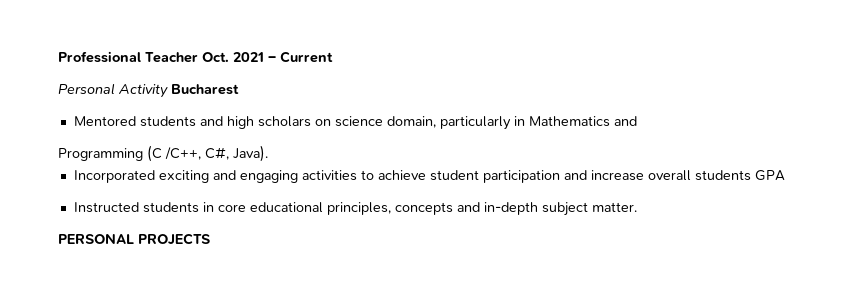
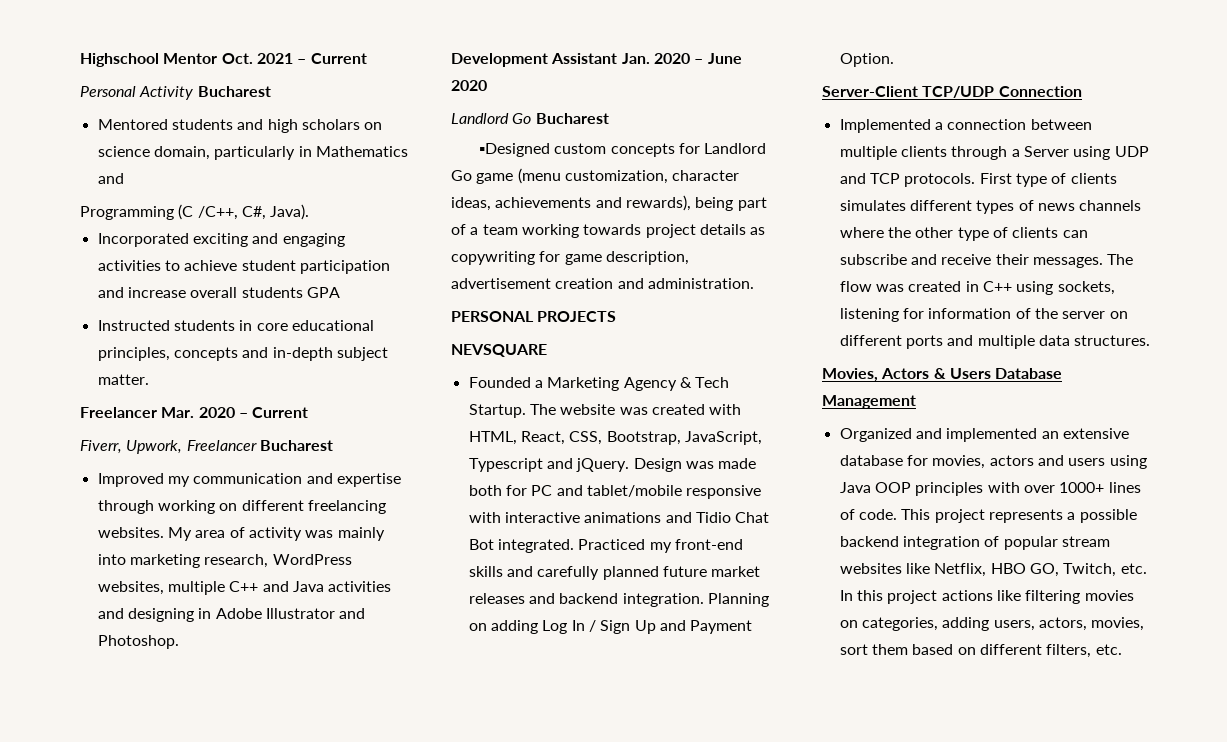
[58,51,198,63] Professional Teacher -> [80,53,218,67] Highschool Mentor
[58,233,210,245] PERSONAL PROJECTS -> [80,407,309,418] [80,440,333,454] [97,473,401,487] [97,500,386,514] [97,527,385,541] [97,554,352,568] [97,581,392,595] [97,608,366,622] [97,635,179,649] [451,53,742,67] [451,80,487,91] [451,113,609,124] [479,143,767,157] [451,168,740,184] [451,195,767,211] [451,224,766,238] [451,251,689,265] [451,278,754,289] [451,311,617,322] [451,344,547,357] [468,377,730,391] [468,404,742,418] [468,431,762,445] [468,458,757,472] [468,485,762,499] [468,512,770,523] [468,539,743,553] [468,566,761,580] [468,593,769,607] [468,620,753,634] [839,53,894,67] [822,86,1082,98] [839,119,1092,133] [839,146,1149,160] [839,173,1117,187] [839,200,1142,214] [839,227,1088,241] [839,254,1134,268] [839,281,1115,295] [839,308,1128,322] [839,335,1151,349] [822,368,1063,382] [822,395,916,409] [839,428,1129,442] [839,455,1147,469] [839,482,1141,496] [839,509,1137,523] [839,536,1110,550] [839,563,1147,577] [839,590,1134,604] [839,617,1145,631] [839,644,1122,658] Freelancer Mar. 2020 – Current // Fiverr, Upwork, Freelancer Bucharest // Improved my communication and expertise through working on different freelancing websites. My area of activity was mainly into marketing research, WordPress websites, multiple C++ and Java activities and designing in Adobe Illustrator and Photoshop. // Development Assistant Jan. 2020 – June 2020 // Landlord Go Bucharest // ▪Designed custom concepts for Landlord Go game (menu customization, character ideas, achievements and rewards), being part of a team working towards project details as copywriting for game description, advertisement creation and administration. // PERSONAL PROJECTS // NEVSQUARE // Founded a Marketing Agency & Tech Startup. The website was created with HTML, React, CSS, Bootstrap, JavaScript, Typescript and jQuery. Design was made both for PC and tablet/mobile responsive with interactive animations and Tidio Chat Bot integrated. Practiced my front-end skills and carefully planned future market releases and backend integration. Planning on adding Log In / Sign Up and Payment Option. // Server-Client TCP/UDP Connection // Implemented a connection between multiple clients through a Server using UDP and TCP protocols. First type of clients simulates different types of news channels where the other type of clients can subscribe and receive their messages. The flow was created in C++ using sockets, listening for information of the server on different ports and multiple data structures. // Movies, Actors & Users Database Management // Organized and implemented an extensive database for movies, actors and users using Java OOP principles with over 1000+ lines of code. This project represents a possible backend integration of popular stream websites like Netflix, HBO GO, Twitch, etc. In this project actions like filtering movies on categories, adding users, actors, movies, sort them based on different filters, etc.

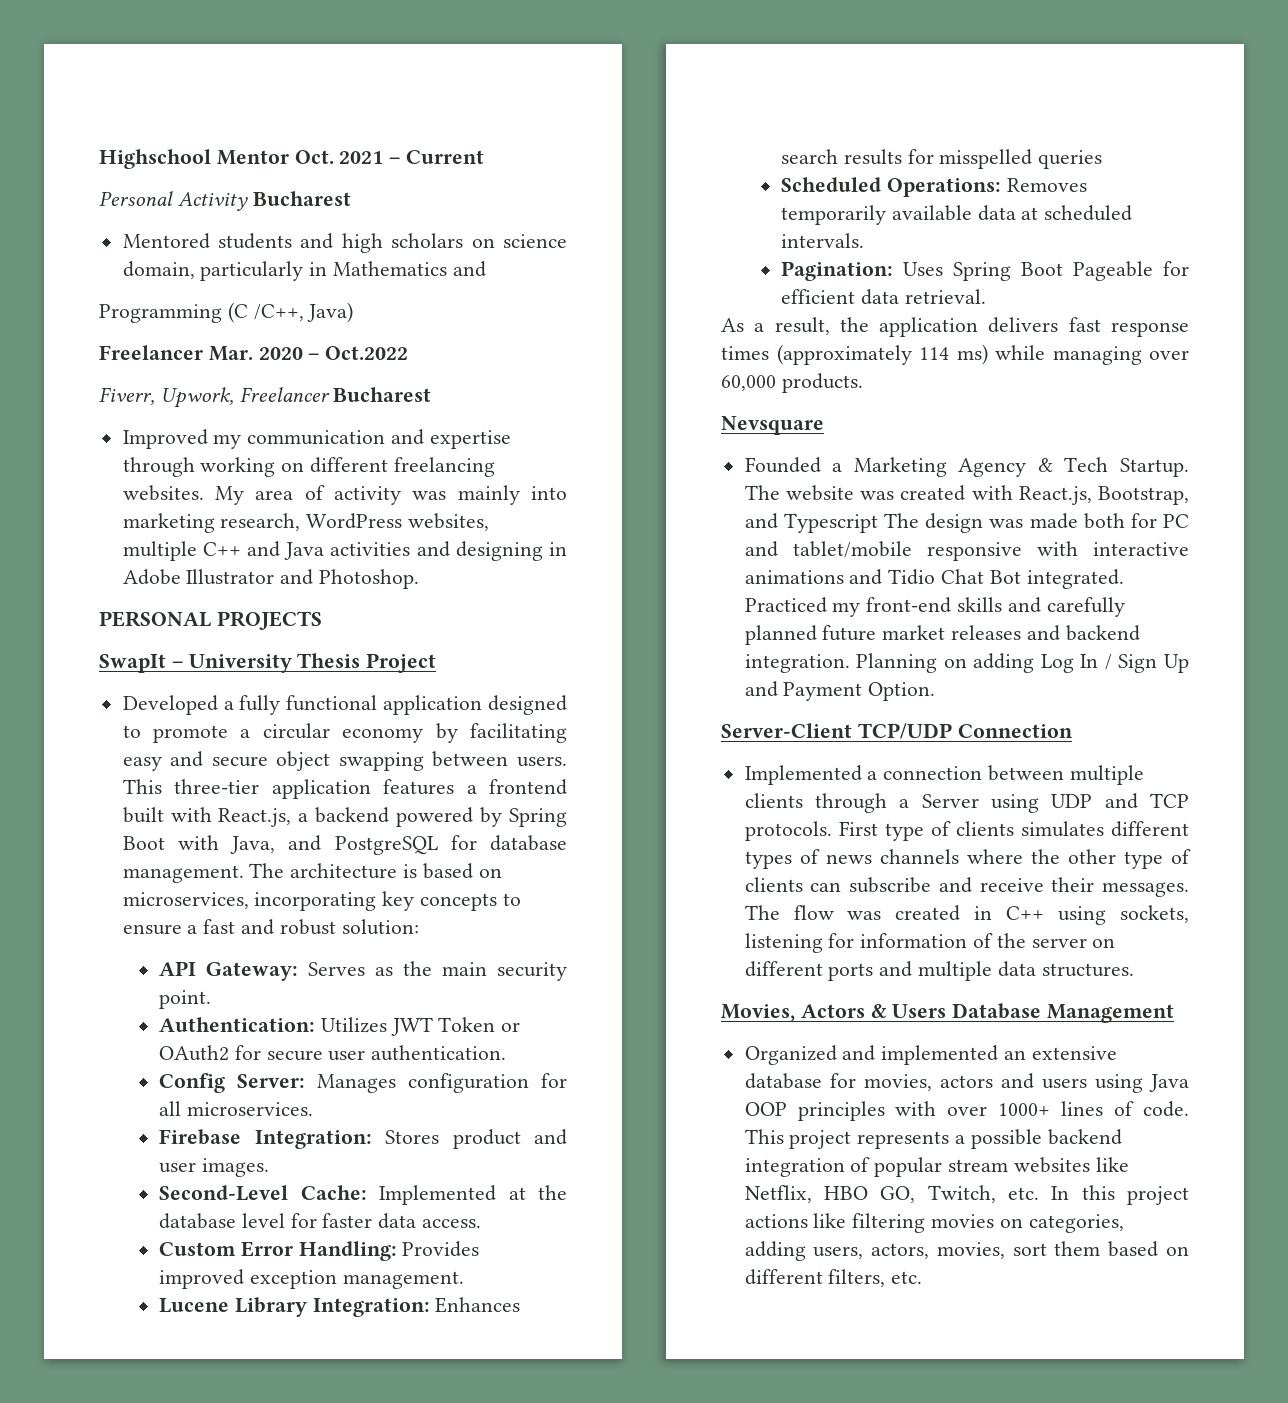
[241,204,310,220] [97,233,345,247] [97,260,390,274] [97,287,340,298] [97,320,374,331] [97,347,388,361] [97,374,149,385] C#, Java). // Incorporated exciting and engaging activities to achieve student participation and increase overall students GPA // Instructed students in core educational principles, concepts and in-depth subject matter. -> [307,302,354,323] Java)
[252,407,309,418] Current -> [325,346,409,360] Oct.2022
[451,53,742,67] [451,80,487,91] [451,113,609,124] [479,143,767,157] [451,168,740,184] [451,195,767,211] [451,224,766,238] [451,251,689,265] [451,278,754,289] [451,311,617,322] [451,344,547,357] Development Assistant Jan. 2020 – June 2020 // Landlord Go Bucharest // ▪Designed custom concepts for Landlord Go game (menu customization, character ideas, achievements and rewards), being part of a team working towards project details as copywriting for game description, advertisement creation and administration. // PERSONAL PROJECTS // NEVSQUARE -> [99,611,322,630] [99,653,437,673] [122,695,567,715] [122,723,567,743] [122,751,567,771] [122,779,568,799] [122,807,567,827] [122,835,567,855] [122,863,502,883] [122,891,521,911] [122,919,419,935] [159,961,567,981] [159,990,212,1009] [159,1017,521,1036] [159,1045,507,1061] [159,1073,567,1093] [159,1101,313,1116] [159,1129,567,1149] [159,1158,269,1177] [159,1185,567,1205] [159,1213,482,1229] [159,1241,480,1261] [159,1269,464,1289] [159,1297,521,1317] [781,149,1103,169] [781,177,1087,197] [781,205,1133,225] [781,233,865,248] [781,261,1189,281] [781,289,986,305] [721,317,1189,337] [721,344,1189,365] [721,373,863,393] [721,416,824,435] PERSONAL PROJECTS // SwapIt – University Thesis Project // Developed a fully functional application designed to promote a circular economy by facilitating easy and secure object swapping between users. This three-tier application features a frontend built with React.js, a backend powered by Spring Boot with Java, and PostgreSQL for database management. The architecture is based on microservices, incorporating key concepts to ensure a fast and robust solution: // API Gateway: Serves as the main security point. // Authentication: Utilizes JWT Token or OAuth2 for secure user authentication. // Config Server: Manages configuration for all microservices. // Firebase Integration: Stores product and user images. // Second-Level Cache: Implemented at the database level for faster data access. // Custom Error Handling: Provides improved exception management. // Lucene Library Integration: Enhances search results for misspelled queries // Scheduled Operations: Removes temporarily available data at scheduled intervals. // Pagination: Uses Spring Boot Pageable for efficient data retrieval. // As a result, the application delivers fast response times (approximately 114 ms) while managing over 60,000 products. // Nevsquare
[468,431,762,445] [468,458,682,472] HTML, React, CSS, Bootstrap, JavaScript, Typescript and jQuery. Design -> [1018,486,1189,505] [744,513,984,533] React.js, Bootstrap, and Typescript The design

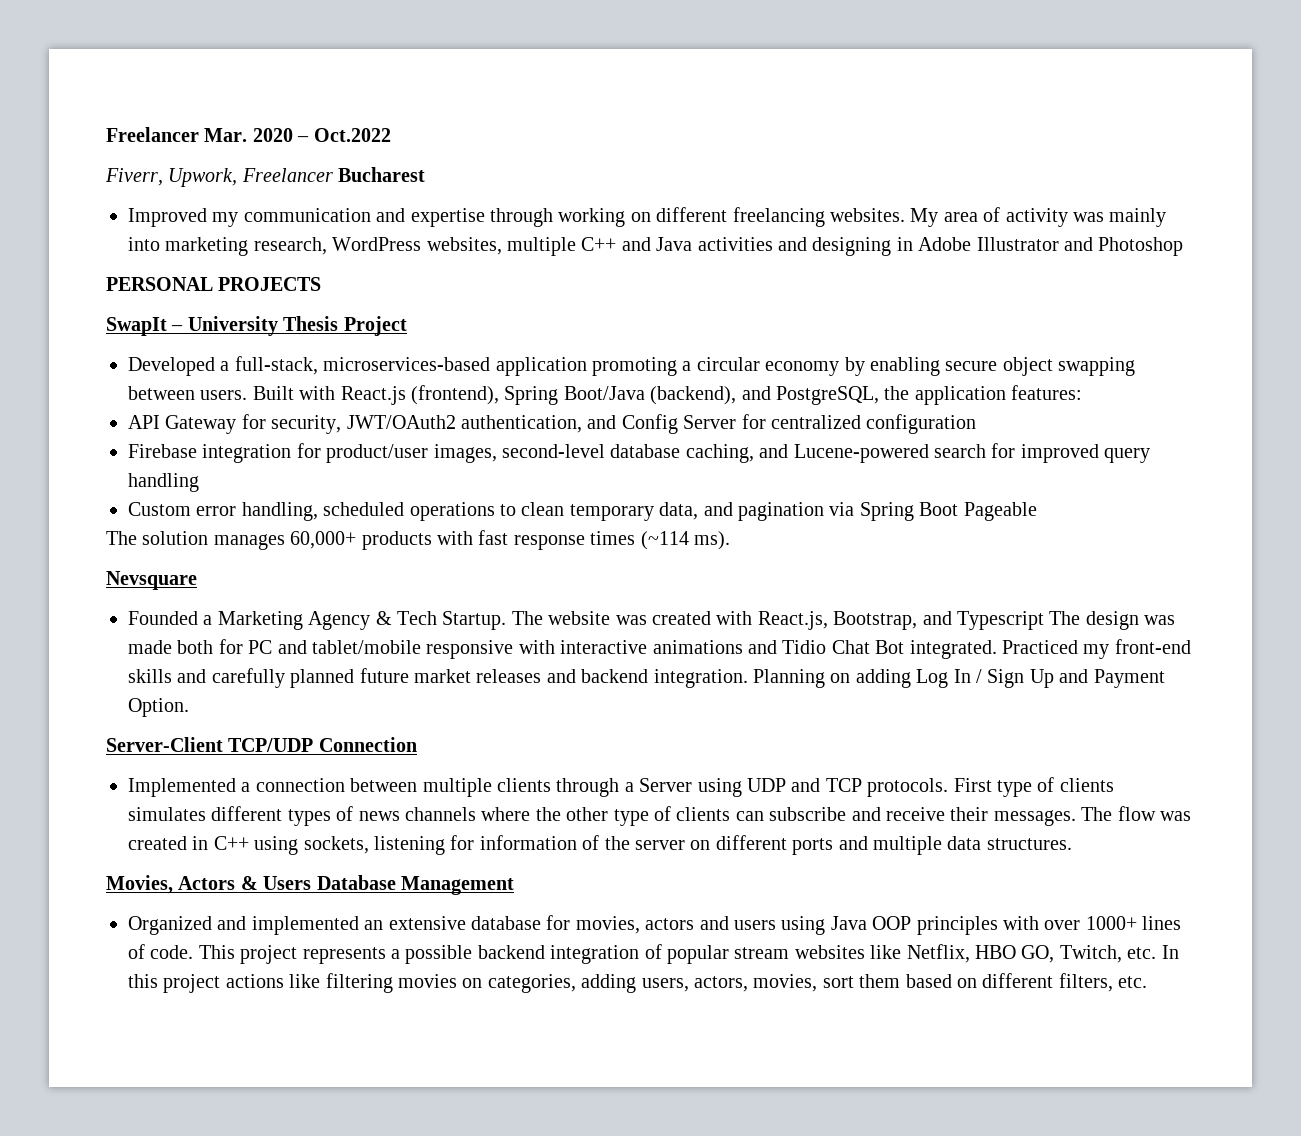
[99,149,485,169] [99,191,351,211] [122,233,567,253] [122,261,486,281] [99,302,354,323] Highschool Mentor Oct. 2021 – Current // Personal Activity Bucharest // Mentored students and high scholars on science domain, particularly in Mathematics and // Programming (C /C++, Java) // -> (106, 134) none
[319,569,420,589] Photoshop. -> [1098,237,1184,256] Photoshop
[239,695,567,715] [122,725,229,743] fully functional application designed to promote -> [234,356,677,376] full-stack, microservices-based application promoting
[469,723,567,743] [122,751,204,771] facilitating easy and -> [869,357,940,376] enabling
[122,779,568,799] [122,807,567,827] [122,835,567,855] [122,863,502,883] [122,891,521,911] [122,919,419,935] [159,961,567,981] [159,990,212,1009] [159,1017,521,1036] [159,1045,507,1061] [159,1073,567,1093] [159,1101,313,1116] [159,1129,567,1149] [159,1158,269,1177] [159,1185,567,1205] [159,1213,482,1229] [159,1241,480,1261] [159,1269,464,1289] [159,1297,521,1317] [781,149,1103,169] [781,177,1087,197] [781,205,1133,225] [781,233,865,248] [781,261,1189,281] [781,289,986,305] [721,317,1189,337] [721,344,1189,365] [721,373,863,393] This three-tier application features a frontend built with React.js, a backend powered by Spring Boot with Java, and PostgreSQL for database management. The architecture is based on microservices, incorporating key concepts to ensure a fast and robust solution: // API Gateway: Serves as the main security point. // Authentication: Utilizes JWT Token or OAuth2 for secure user authentication. // Config Server: Manages configuration for all microservices. // Firebase Integration: Stores product and user images. // Second-Level Cache: Implemented at the database level for faster data access. // Custom Error Handling: Provides improved exception management. // Lucene Library Integration: Enhances search results for misspelled queries // Scheduled Operations: Removes temporarily available data at scheduled intervals. // Pagination: Uses Spring Boot Pageable for efficient data retrieval. // As a result, the application delivers fast response times (approximately 114 ms) while managing over 60,000 products. -> [252,385,1083,405] [128,414,977,434] [128,443,1151,463] [128,473,199,492] [128,502,1037,521] [106,530,730,550] Built with React.js (frontend), Spring Boot/Java (backend), and PostgreSQL, the application features: // API Gateway for security, JWT/OAuth2 authentication, and Config Server for centralized configuration // Firebase integration for product/user images, second-level database caching, and Lucene-powered search for improved query handling // Custom error handling, scheduled operations to clean temporary data, and pagination via Spring Boot Pageable // The solution manages 60,000+ products with fast response times (~114 ms).

